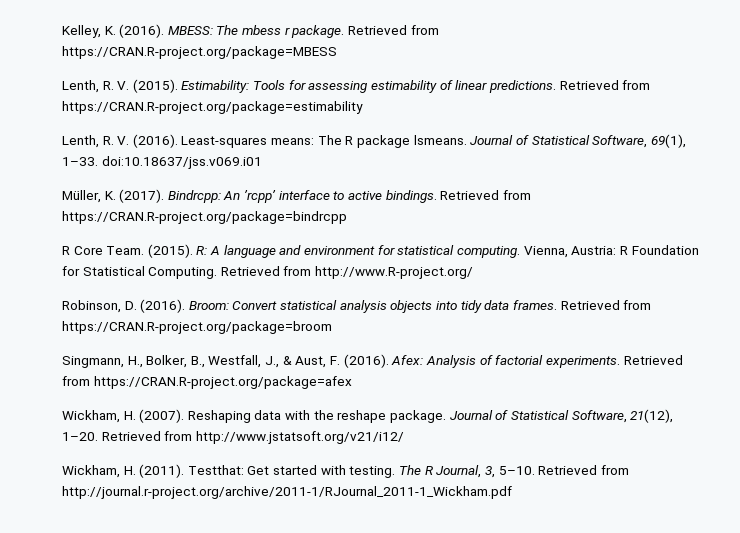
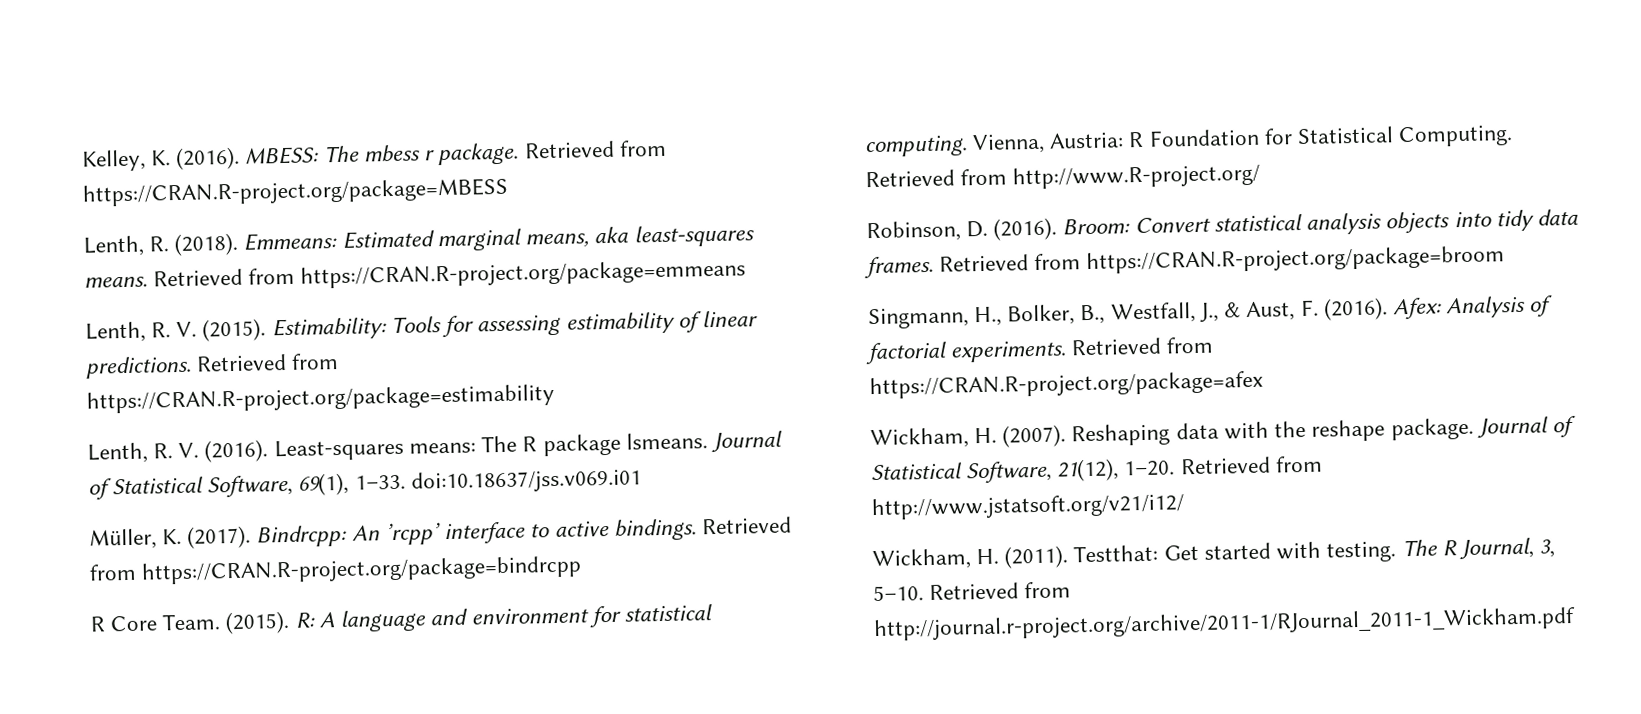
(337, 52) none -> [82,224,755,257] [83,259,747,289] // Lenth, R. (2018). Emmeans: Estimated marginal means, aka least-squares means. Retrieved from https://CRAN.R-project.org/package=emmeans

